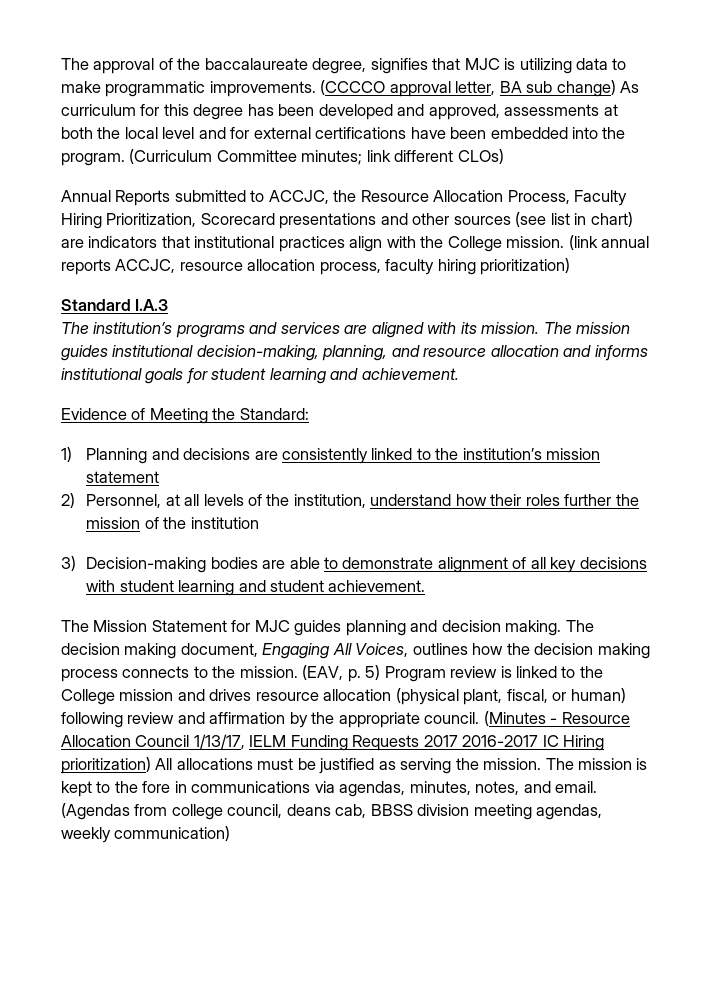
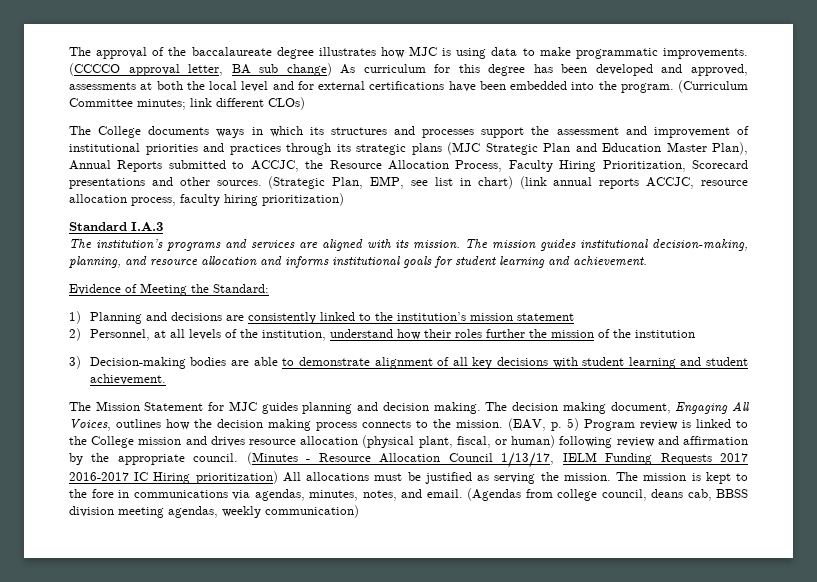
[312,58,461,74] degree, signifies that -> [276,47,405,59] degree illustrates how
[519,58,572,74] utilizing -> [456,48,487,59] using
(504, 156) none -> [69,126,749,138] [69,142,748,155] The College documents ways in which its structures and processes support the assessment and improvement of institutional priorities and practices through its strategic plans (MJC Strategic Plan and Education Master Plan),
[453,212,633,227] [61,236,565,252] sources (see list in chart) are indicators that institutional practices align with the College mission. -> [216,176,513,189] sources. (Strategic Plan, EMP, see list in chart)

